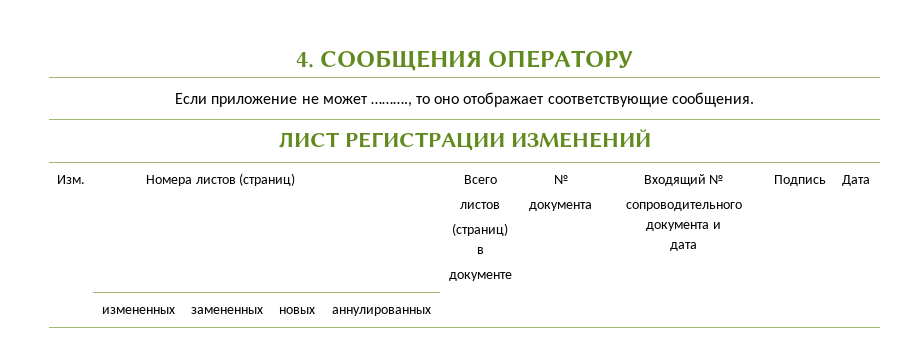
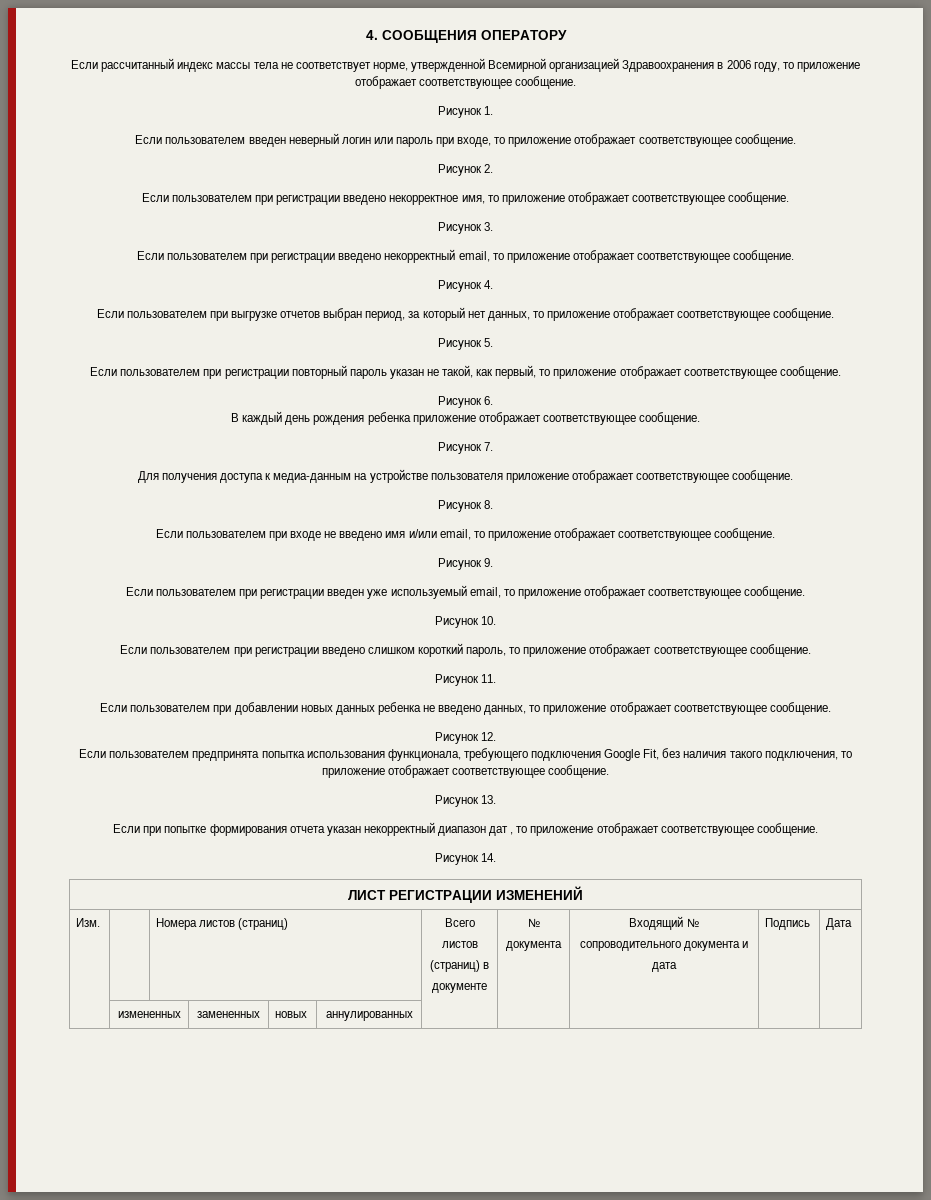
[211,92,754,107] приложение не может ………., то оно отображает соответствующие сообщения. -> [101,58,860,72] [354,76,577,89] [437,106,494,118] [135,133,796,147] [437,164,494,176] [141,192,790,205] [437,222,494,234] [136,249,795,263] [437,280,494,292] [96,307,835,321] [437,338,494,350] [90,365,841,379] [437,396,494,408] [231,411,700,425] [437,442,494,454] [137,469,794,483] [437,500,494,512] [155,528,776,541] [437,558,494,570] [125,585,806,599] [434,616,497,628] [120,643,811,657] [434,674,497,686] [100,702,831,715] [434,732,497,744] [79,748,852,761] [321,765,610,778] [434,795,497,807] [113,822,818,836] [434,853,497,865] рассчитанный индекс массы тела не соответствует норме, утвержденной Всемирной организацией Здравоохранения в 2006 году, то приложение отображает соответствующее сообщение. // Рисунок 1. // Если пользователем введен неверный логин или пароль при входе, то приложение отображает соответствующее сообщение. // Рисунок 2. // Если пользователем при регистрации введено некорректное имя, то приложение отображает соответствующее сообщение. // Рисунок 3. // Если пользователем при регистрации введено некорректный email, то приложение отображает соответствующее сообщение. // Рисунок 4. // Если пользователем при выгрузке отчетов выбран период, за который нет данных, то приложение отображает соответствующее сообщение. // Рисунок 5. // Если пользователем при регистрации повторный пароль указан не такой, как первый, то приложение отображает соответствующее сообщение. // Рисунок 6. // В каждый день рождения ребенка приложение отображает соответствующее сообщение. // Рисунок 7. // Для получения доступа к медиа-данным на устройстве пользователя приложение отображает соответствующее сообщение. // Рисунок 8. // Если пользователем при входе не введено имя и/или email, то приложение отображает соответствующее сообщение. // Рисунок 9. // Если пользователем при регистрации введен уже используемый email, то приложение отображает соответствующее сообщение. // Рисунок 10. // Если пользователем при регистрации введено слишком короткий пароль, то приложение отображает соответствующее сообщение. // Рисунок 11. // Если пользователем при добавлении новых данных ребенка не введено данных, то приложение отображает соответствующее сообщение. // Рисунок 12. // Если пользователем предпринята попытка использования функционала, требующего подключения Google Fit, без наличия такого подключения, то приложение отображает соответствующее сообщение. // Рисунок 13. // Если при попытке формирования отчета указан некорректный диапазон дат , то приложение отображает соответствующее сообщение. // Рисунок 14.

